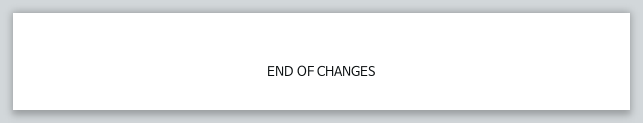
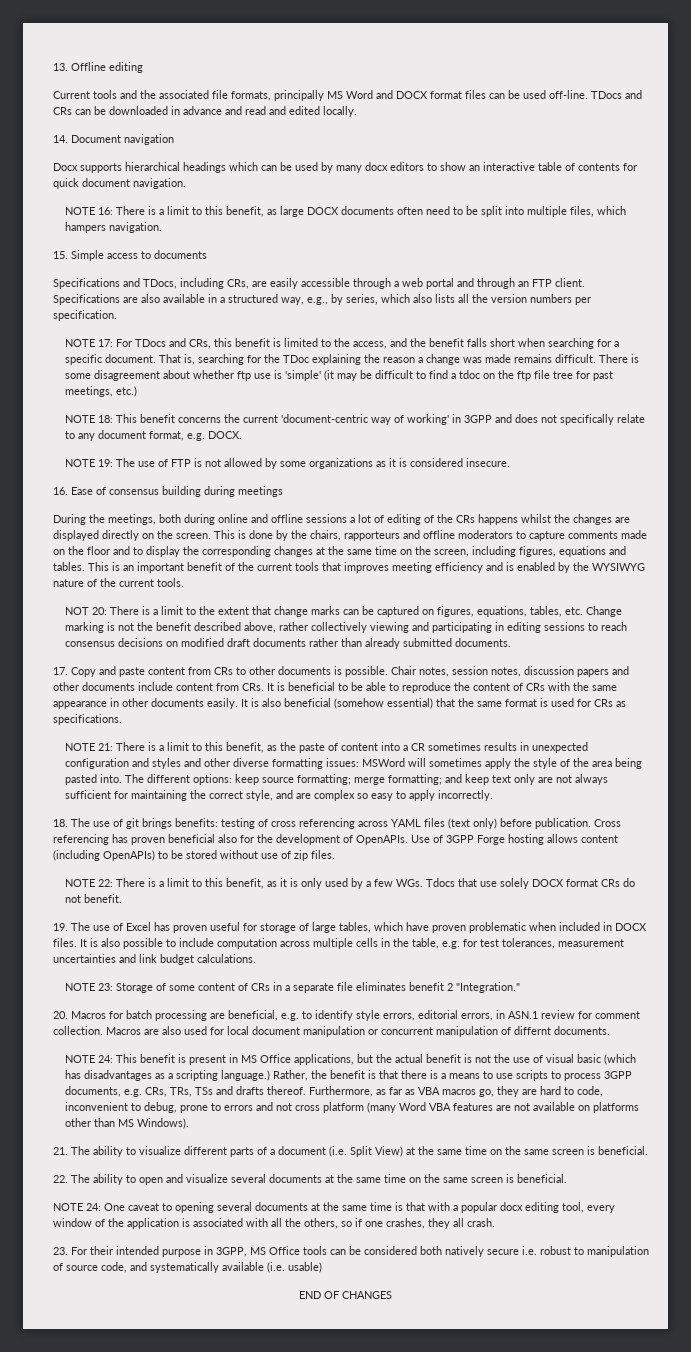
(267, 71) none -> [52,62,143,73] [52,90,642,101] [52,106,357,117] [52,134,174,145] [52,162,637,173] [52,178,186,189] [65,206,627,217] [65,222,163,233] [52,250,207,261] [52,278,585,289] [52,294,591,305] [52,310,117,321] [65,338,620,349] [65,354,640,365] [65,370,614,381] [65,386,138,397] [65,414,646,425] [65,430,243,441] [65,458,511,469] [52,486,283,497] [52,514,630,525] [52,530,647,541] [52,546,626,557] [52,562,645,573] [52,578,184,587] [65,606,623,617] [65,622,628,633] [65,638,512,649] [52,666,629,677] [52,682,617,693] [52,698,626,709] [52,714,122,725] [65,742,589,753] [65,758,643,769] [65,774,609,785] [65,790,494,801] [52,818,621,829] [52,834,618,845] [52,850,335,861] [65,878,636,889] [65,894,123,903] [52,922,647,933] [52,938,624,949] [52,954,256,965] [65,982,521,993] [52,1010,640,1021] [52,1026,610,1037] [65,1054,637,1065] [65,1070,633,1081] [65,1086,604,1097] [65,1102,640,1113] [65,1118,190,1129] [52,1146,648,1157] [52,1174,567,1185] [52,1202,615,1213] [52,1218,495,1229] [52,1246,649,1257] [52,1262,322,1273] 13. Offline editing // Current tools and the associated file formats, principally MS Word and DOCX format files can be used off-line. TDocs and CRs can be downloaded in advance and read and edited locally. // 14. Document navigation // Docx supports hierarchical headings which can be used by many docx editors to show an interactive table of contents for quick document navigation. // NOTE 16: There is a limit to this benefit, as large DOCX documents often need to be split into multiple files, which hampers navigation. // 15. Simple access to documents // Specifications and TDocs, including CRs, are easily accessible through a web portal and through an FTP client. Specifications are also available in a structured way, e.g., by series, which also lists all the version numbers per specification. // NOTE 17: For TDocs and CRs, this benefit is limited to the access, and the benefit falls short when searching for a specific document. That is, searching for the TDoc explaining the reason a change was made remains difficult. There is some disagreement about whether ftp use is 'simple' (it may be difficult to find a tdoc on the ftp file tree for past meetings, etc.) // NOTE 18: This benefit concerns the current 'document-centric way of working' in 3GPP and does not specifically relate to any document format, e.g. DOCX. // NOTE 19: The use of FTP is not allowed by some organizations as it is considered insecure. // 16. Ease of consensus building during meetings // During the meetings, both during online and offline sessions a lot of editing of the CRs happens whilst the changes are displayed directly on the screen. This is done by the chairs, rapporteurs and offline moderators to capture comments made on the floor and to display the corresponding changes at the same time on the screen, including figures, equations and tables. This is an important benefit of the current tools that improves meeting efficiency and is enabled by the WYSIWYG nature of the current tools. // NOT 20: There is a limit to the extent that change marks can be captured on figures, equations, tables, etc. Change marking is not the benefit described above, rather collectively viewing and participating in editing sessions to reach consensus decisions on modified draft documents rather than already submitted documents. // 17. Copy and paste content from CRs to other documents is possible. Chair notes, session notes, discussion papers and other documents include content from CRs. It is beneficial to be able to reproduce the content of CRs with the same appearance in other documents easily. It is also beneficial (somehow essential) that the same format is used for CRs as specifications. // NOTE 21: There is a limit to this benefit, as the paste of content into a CR sometimes results in unexpected configuration and styles and other diverse formatting issues: MSWord will sometimes apply the style of the area being pasted into. The different options: keep source formatting; merge formatting; and keep text only are not always sufficient for maintaining the correct style, and are complex so easy to apply incorrectly. // 18. The use of git brings benefits: testing of cross referencing across YAML files (text only) before publication. Cross referencing has proven beneficial also for the development of OpenAPIs. Use of 3GPP Forge hosting allows content (including OpenAPIs) to be stored without use of zip files. // NOTE 22: There is a limit to this benefit, as it is only used by a few WGs. Tdocs that use solely DOCX format CRs do not benefit. // 19. The use of Excel has proven useful for storage of large tables, which have proven problematic when included in DOCX files. It is also possible to include computation across multiple cells in the table, e.g. for test tolerances, measurement uncertainties and link budget calculations. // NOTE 23: Storage of some content of CRs in a separate file eliminates benefit 2 "Integration." // 20. Macros for batch processing are beneficial, e.g. to identify style errors, editorial errors, in ASN.1 review for comment collection. Macros are also used for local document manipulation or concurrent manipulation of differnt documents. // NOTE 24: This benefit is present in MS Office applications, but the actual benefit is not the use of visual basic (which has disadvantages as a scripting language.) Rather, the benefit is that there is a means to use scripts to process 3GPP documents, e.g. CRs, TRs, TSs and drafts thereof. Furthermore, as far as VBA macros go, they are hard to code, inconvenient to debug, prone to errors and not cross platform (many Word VBA features are not available on platforms other than MS Windows). // 21. The ability to visualize different parts of a document (i.e. Split View) at the same time on the same screen is beneficial. // 22. The ability to open and visualize several documents at the same time on the same screen is beneficial. // NOTE 24: One caveat to opening several documents at the same time is that with a popular docx editing tool, every window of the application is associated with all the others, so if one crashes, they all crash. // 23. For their intended purpose in 3GPP, MS Office tools can be considered both natively secure i.e. robust to manipulation of source code, and systematically available (i.e. usable) //

